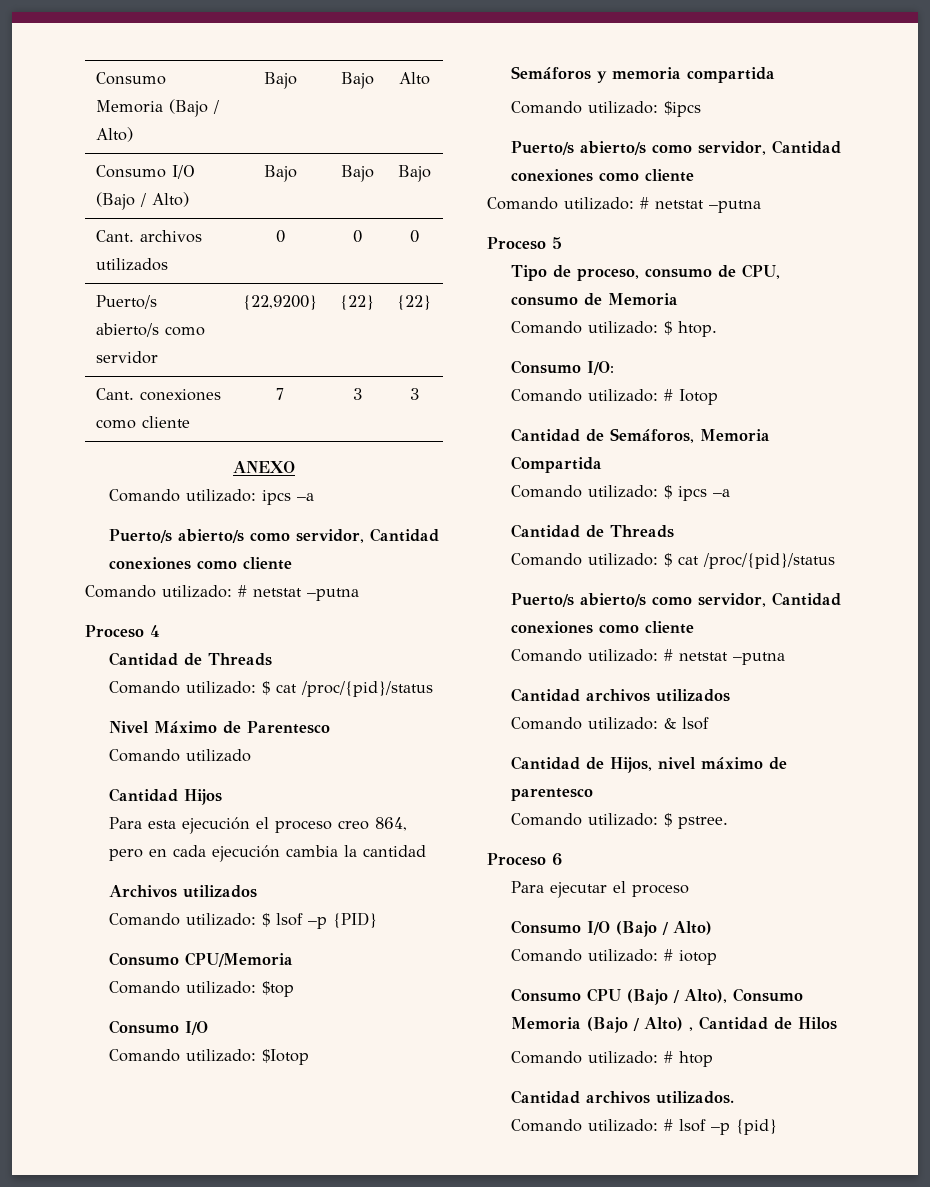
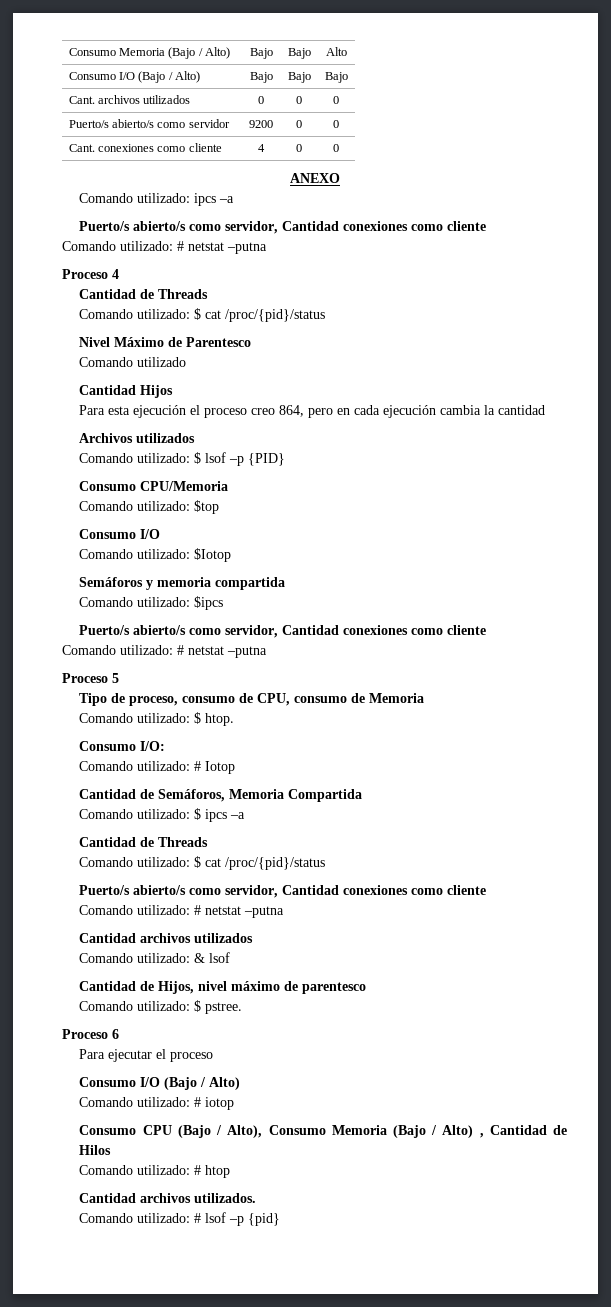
[243,295,317,310] [340,295,374,310] [397,295,431,310] {22,9200} | {22} | {22} -> [249,120,273,128] [296,120,302,128] [333,120,339,128] 9200 | 0 | 0
[276,388,284,400] [352,388,362,400] [409,388,419,400] 7 | 3 | 3 -> [258,144,265,152] [296,144,302,152] [333,144,339,152] 4 | 0 | 0

